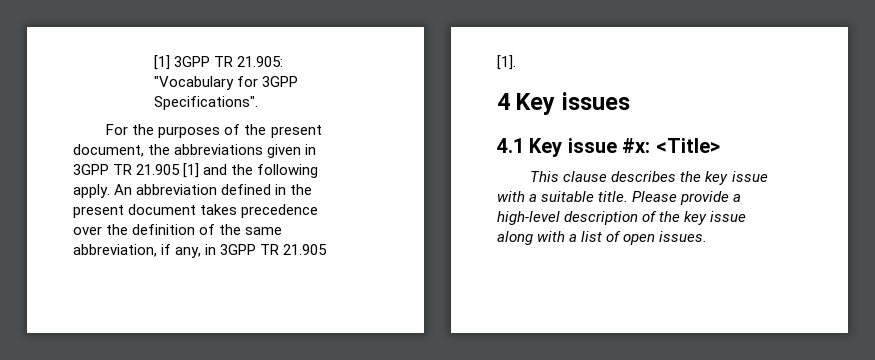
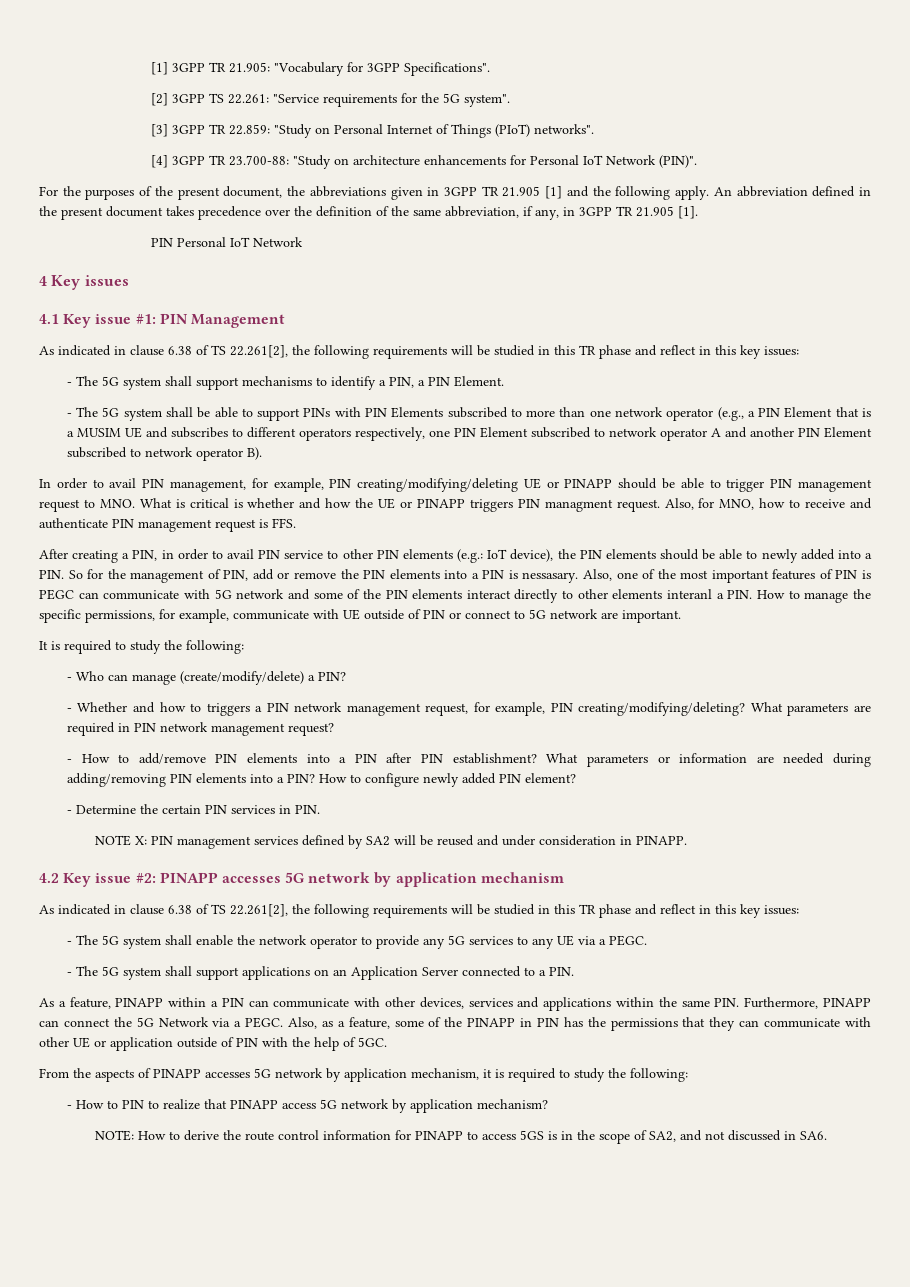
(259, 103) none -> [150,93,510,107] [150,124,594,138] [150,155,697,169] // [2] 3GPP TS 22.261: "Service requirements for the 5G system". // [3] 3GPP TR 22.859: "Study on Personal Internet of Things (PIoT) networks". // [4] 3GPP TR 23.700-88: "Study on architecture enhancements for Personal IoT Network (PIN)".
(516, 62) none -> [150,237,303,247] // PIN Personal IoT Network
[622,138,720,153] [530,171,768,185] [497,191,742,205] [497,211,747,225] [497,231,708,245] #x: <Title> // This clause describes the key issue with a suitable title. Please provide a high-level description of the key issue along with a list of open issues. -> [135,313,285,328] [39,345,799,359] [66,376,504,390] [66,407,871,421] [66,427,873,441] [66,447,262,461] [39,478,872,492] [39,498,872,512] [39,518,296,532] [39,549,873,563] [39,569,871,583] [39,589,872,603] [39,609,681,623] [39,640,244,654] [66,671,346,685] [66,702,871,716] [66,722,334,736] [66,753,872,767] [66,773,576,787] [66,804,320,814] [94,835,687,849] [39,872,564,887] [39,904,799,918] [66,935,647,949] [66,966,574,980] [39,997,871,1011] [39,1017,871,1031] [39,1037,387,1051] [39,1068,688,1082] [66,1099,548,1113] [94,1130,827,1144] #1: PIN Management // As indicated in clause 6.38 of TS 22.261[2], the following requirements will be studied in this TR phase and reflect in this key issues: // - The 5G system shall support mechanisms to identify a PIN, a PIN Element. // - The 5G system shall be able to support PINs with PIN Elements subscribed to more than one network operator (e.g., a PIN Element that is a MUSIM UE and subscribes to different operators respectively, one PIN Element subscribed to network operator A and another PIN Element subscribed to network operator B). // In order to avail PIN management, for example, PIN creating/modifying/deleting UE or PINAPP should be able to trigger PIN management request to MNO. What is critical is whether and how the UE or PINAPP triggers PIN managment request. Also, for MNO, how to receive and authenticate PIN management request is FFS. // After creating a PIN, in order to avail PIN service to other PIN elements (e.g.: IoT device), the PIN elements should be able to newly added into a PIN. So for the management of PIN, add or remove the PIN elements into a PIN is nessasary. Also, one of the most important features of PIN is PEGC can communicate with 5G network and some of the PIN elements interact directly to other elements interanl a PIN. How to manage the specific permissions, for example, communicate with UE outside of PIN or connect to 5G network are important. // It is required to study the following: // - Who can manage (create/modify/delete) a PIN? // - Whether and how to triggers a PIN network management request, for example, PIN creating/modifying/deleting? What parameters are required in PIN network management request? // - How to add/remove PIN elements into a PIN after PIN establishment? What parameters or information are needed during adding/removing PIN elements into a PIN? How to configure newly added PIN element? // - Determine the certain PIN services in PIN. // NOTE X: PIN management services defined by SA2 will be reused and under consideration in PINAPP. // 4.2 Key issue #2: PINAPP accesses 5G network by application mechanism // As indicated in clause 6.38 of TS 22.261[2], the following requirements will be studied in this TR phase and reflect in this key issues: // - The 5G system shall enable the network operator to provide any 5G services to any UE via a PEGC. // - The 5G system shall support applications on an Application Server connected to a PIN. // As a feature, PINAPP within a PIN can communicate with other devices, services and applications within the same PIN. Furthermore, PINAPP can connect the 5G Network via a PEGC. Also, as a feature, some of the PINAPP in PIN has the permissions that they can communicate with other UE or application outside of PIN with the help of 5GC. // From the aspects of PINAPP accesses 5G network by application mechanism, it is required to study the following: // - How to PIN to realize that PINAPP access 5G network by application mechanism? // NOTE: How to derive the route control information for PINAPP to access 5GS is in the scope of SA2, and not discussed in SA6.

